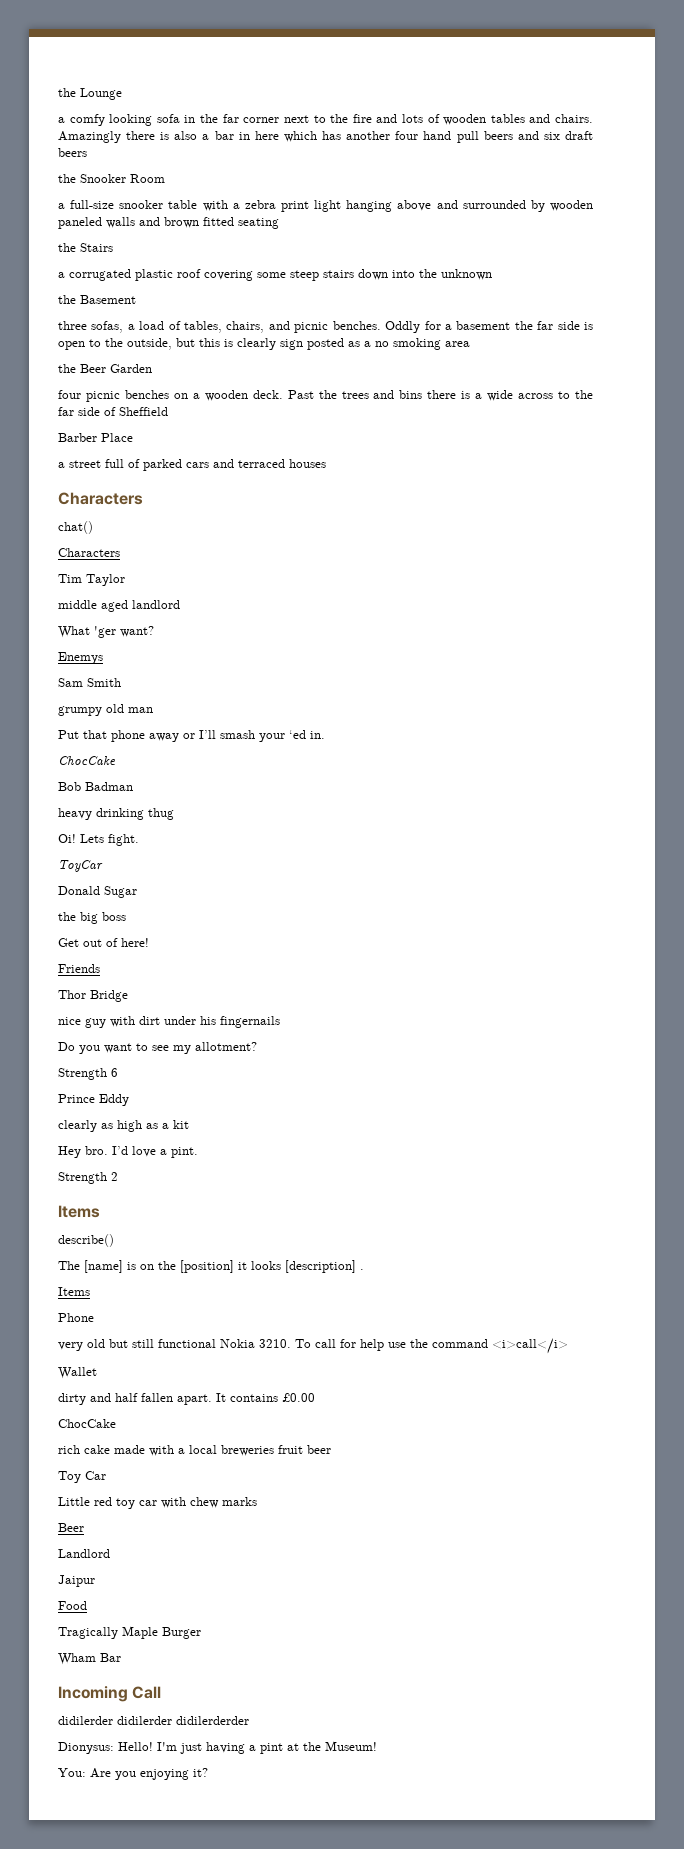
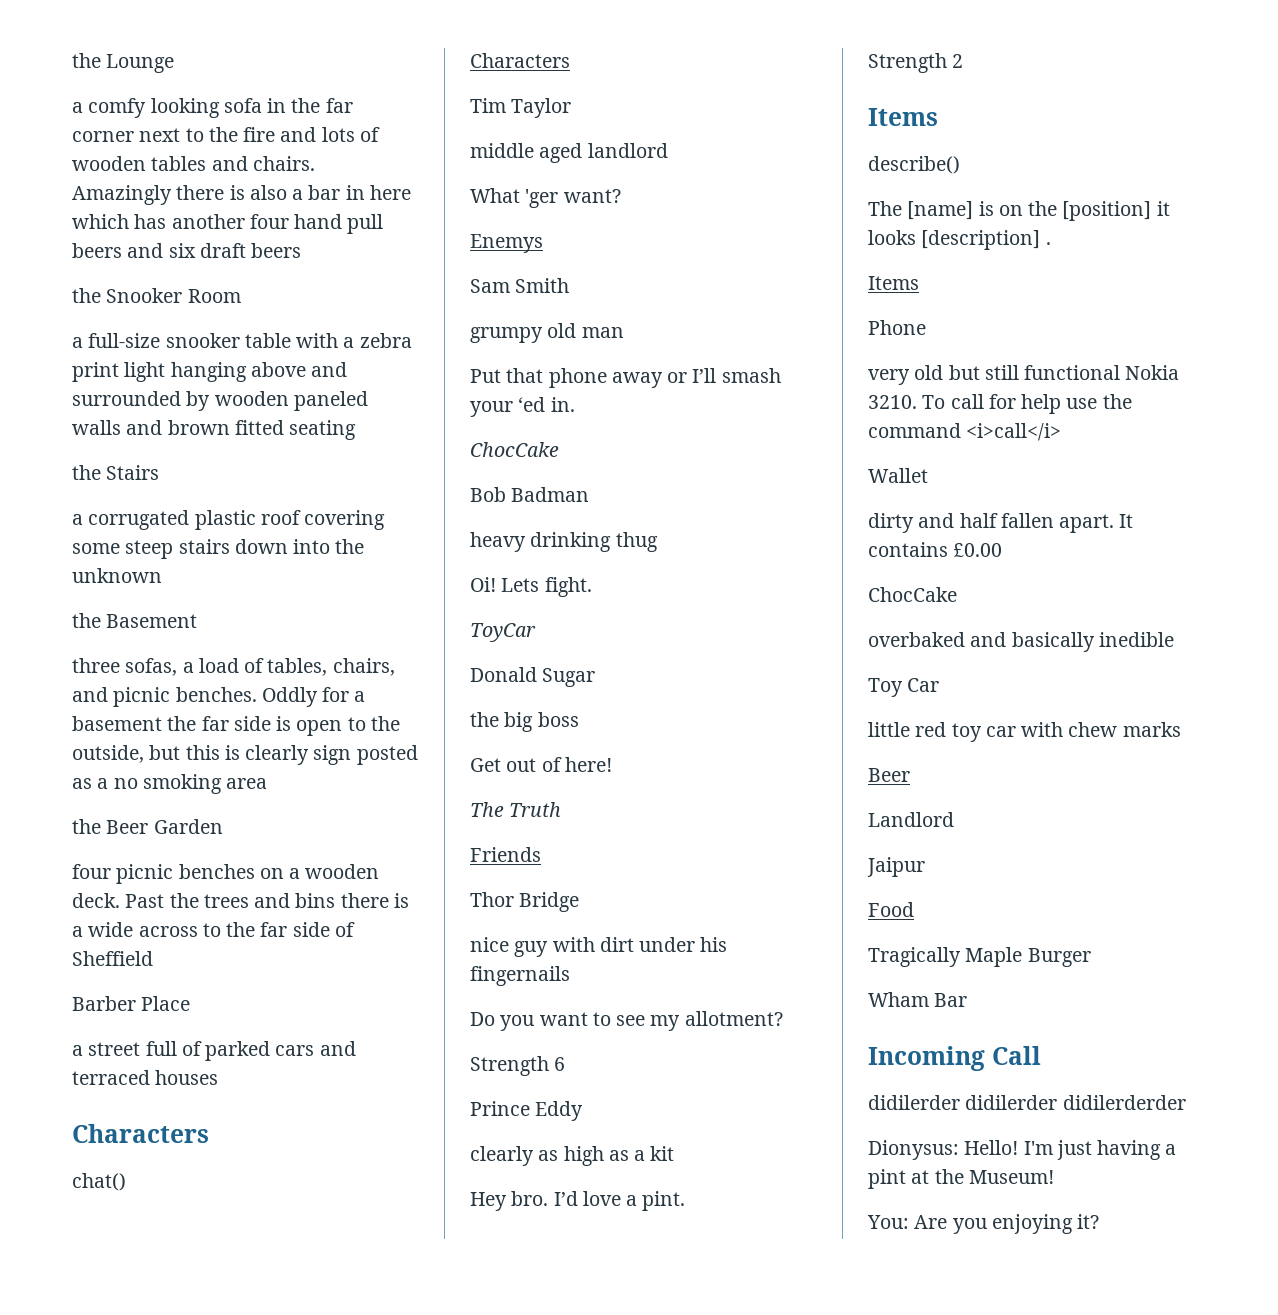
(149, 942) none -> [470,802,562,817] // The Truth
[58,1445,331,1456] rich cake made with a local breweries fruit beer -> [868,632,1174,652] overbaked and basically inedible
[58,1497,90,1506] Little -> [868,722,910,737] little

